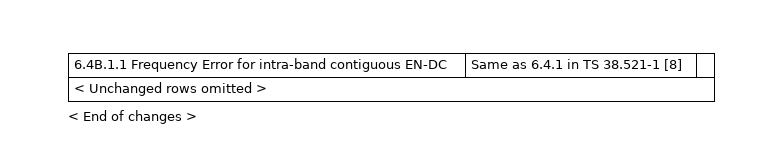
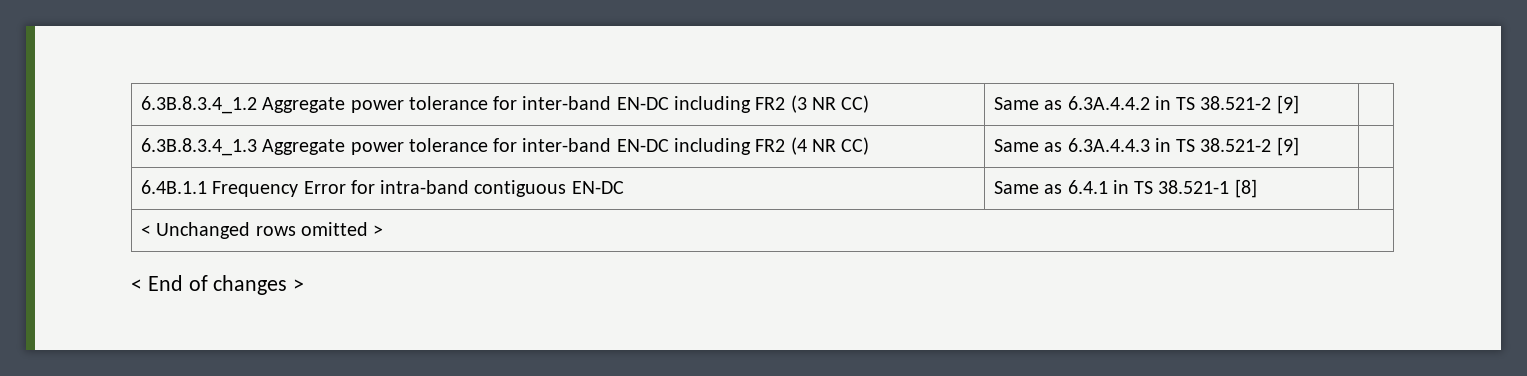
(73, 64) none -> [141,95,870,114] [994,95,1299,114] [141,137,870,156] [994,137,1299,156] 6.3B.8.3.4_1.2 Aggregate power tolerance for inter-band EN-DC including FR2 (3 NR CC) | Same as 6.3A.4.4.2 in TS 38.521-2 [9] | // 6.3B.8.3.4_1.3 Aggregate power tolerance for inter-band EN-DC including FR2 (4 NR CC) | Same as 6.3A.4.4.3 in TS 38.521-2 [9] | //

